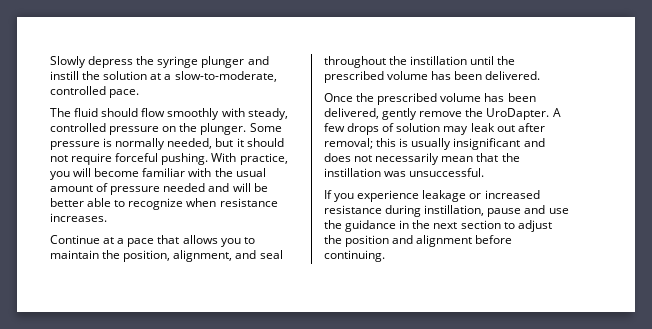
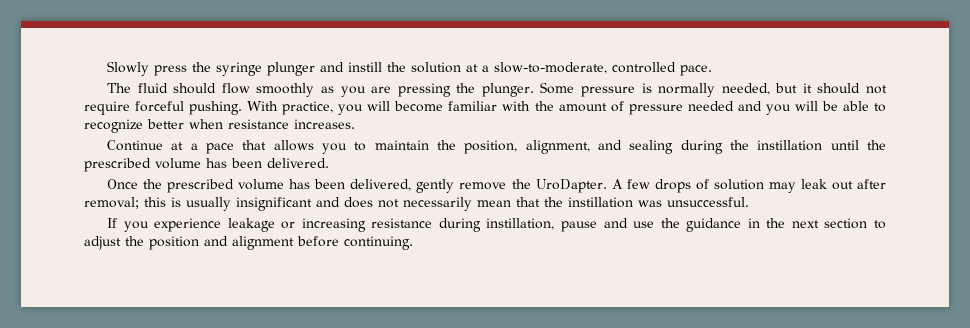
[88,56,134,68] depress -> [154,65,188,76] press
[221,108,288,120] [50,123,177,135] with steady, controlled pressure on -> [320,83,451,97] as you are pressing
[235,168,266,177] usual -> (554, 106) none
(230, 187) none -> [765,104,791,115] you
[50,198,84,207] better -> (838, 106) none
(184, 204) none -> [147,119,184,129] better
[259,250,283,259] [324,56,386,68] seal throughout -> [629,140,723,154] sealing during
[484,190,540,199] increased -> [301,218,366,232] increasing

